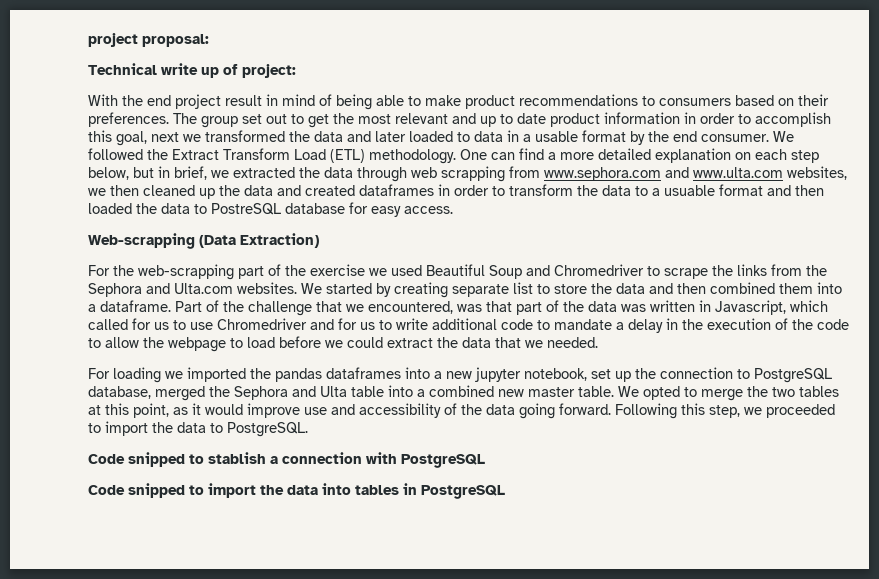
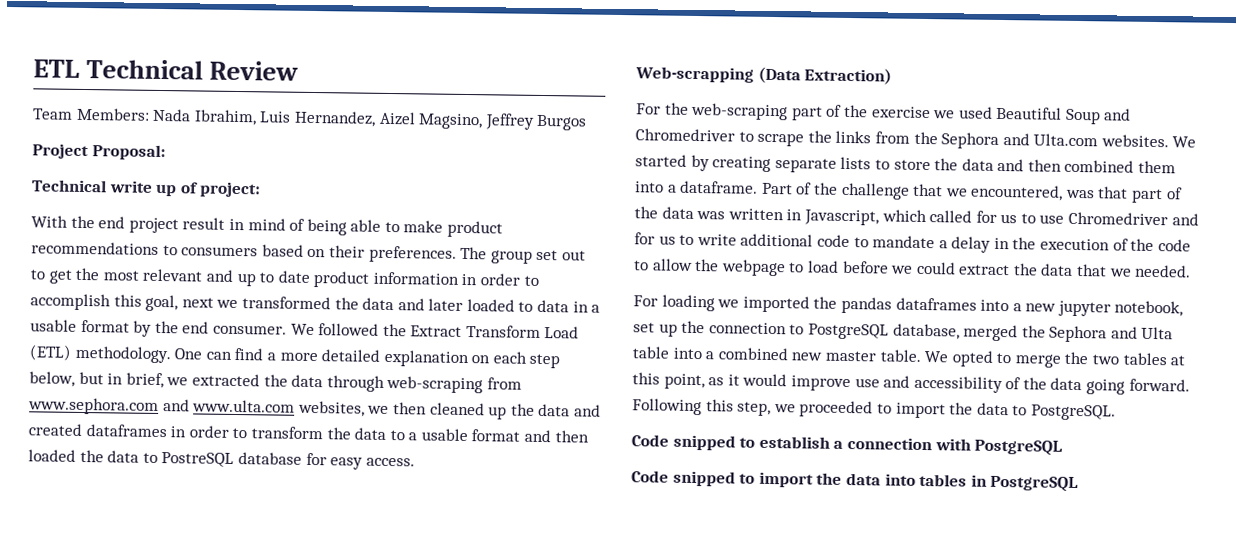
[88,33,209,47] project proposal: -> [33,59,300,81] [32,107,588,131] [32,143,166,161] ETL Technical Review // Team Members: Nada Ibrahim, Luis Hernandez, Aizel Magsino, Jeffrey Burgos // Project Proposal:
[411,166,505,182] web scrapping -> [386,375,484,394] web-scraping
[664,185,715,196] usuable -> [420,428,468,442] usable
[138,264,234,280] web-scrapping -> [691,102,789,121] web-scraping
[513,282,533,294] list -> [840,156,872,170] lists
[208,452,266,464] stablish -> [758,435,830,449] establish

